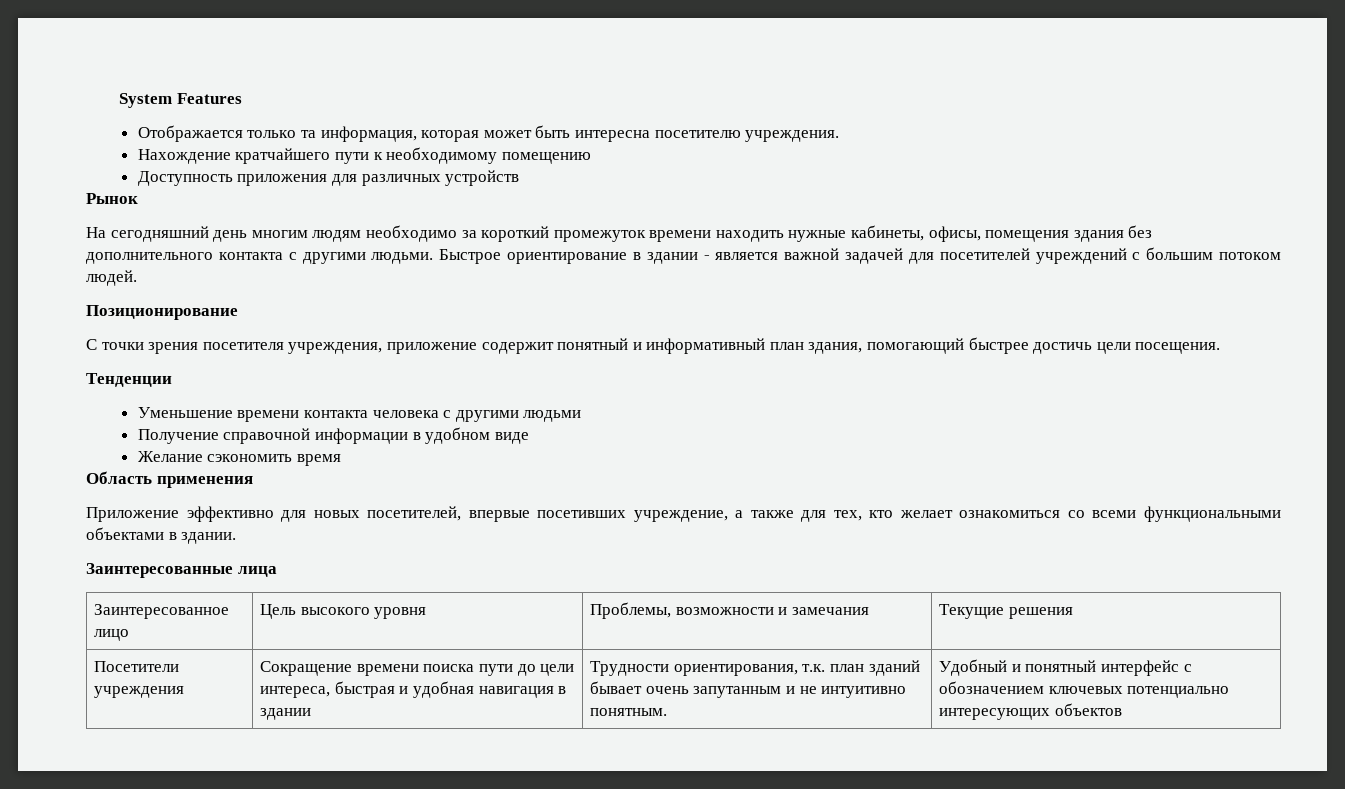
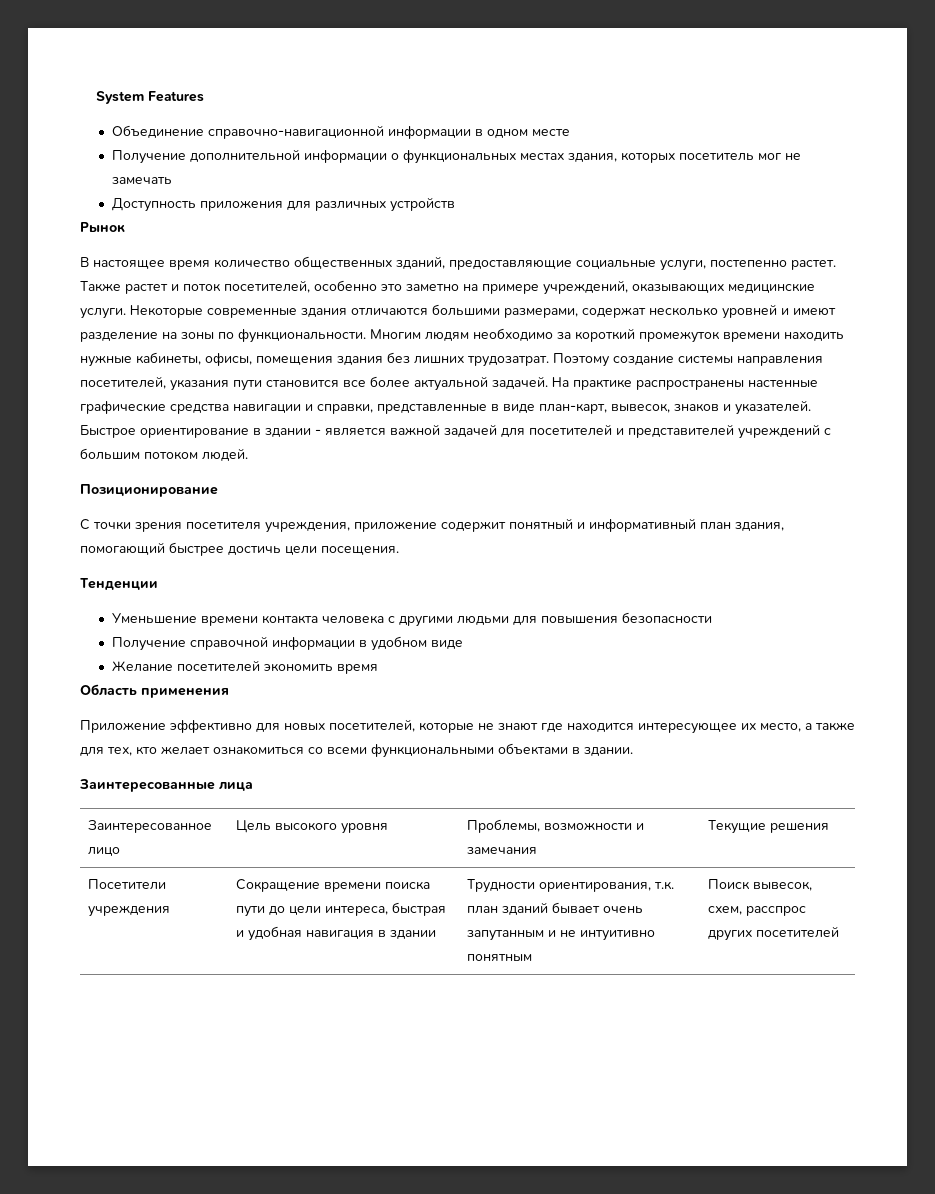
[137,125,840,142] [137,147,591,164] Отображается только та информация, которая может быть интересна посетителю учреждения. // Нахождение кратчайшего пути к необходимому помещению -> [111,125,570,139] [111,149,801,164] [111,177,172,184] Объединение справочно-навигационной информации в одном месте // Получение дополнительной информации о функциональных местах здания, которых посетитель мог не замечать
[86,226,308,242] На сегодняшний день многим -> [80,256,836,271] [80,280,815,295] [80,304,836,319] [80,328,421,343] В настоящее время количество общественных зданий, предоставляющие социальные услуги, постепенно растет. Также растет и поток посетителей, особенно это заметно на примере учреждений, оказывающих медицинские услуги. Некоторые современные здания отличаются большими размерами, содержат несколько уровней и имеют разделение на зоны по функциональности. Многим
[86,252,434,264] дополнительного контакта с другими людьми. -> [413,353,823,367] [80,376,818,391] [80,400,811,415] лишних трудозатрат. Поэтому создание системы направления посетителей, указания пути становится все более актуальной задачей. На практике распространены настенные графические средства навигации и справки, представленные в виде план-карт, вывесок, знаков и указателей.
(1030, 254) none -> [616,424,734,438] и представителей
(582, 416) none -> [512,612,712,625] для повышения безопасности
[207,454,293,462] сэкономить -> [176,660,333,672] посетителей экономить
[468,510,728,522] впервые посетивших учреждение, -> [419,722,801,734] которые не знают где находится интересующее их место,
[590,708,668,716] [939,659,1192,676] [939,681,1230,698] [939,703,1122,720] понятным. | Удобный и понятный интерфейс с обозначением ключевых потенциально интересующих объектов -> [466,954,532,962] [707,879,812,891] [707,906,806,916] [707,926,839,941] понятным | Поиск вывесок, схем, расспрос других посетителей

